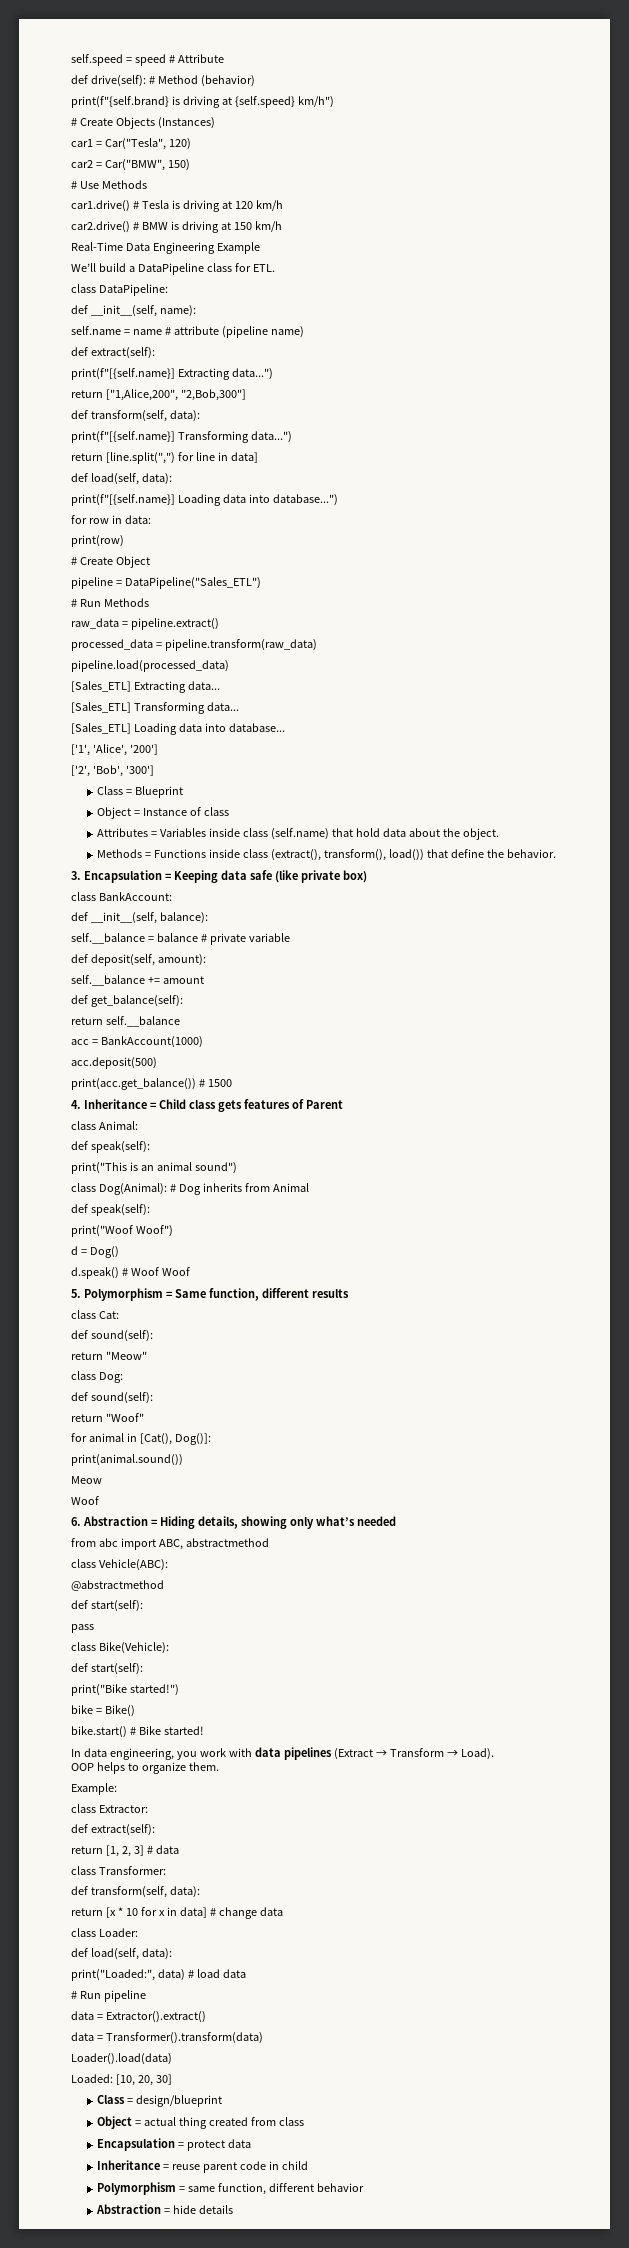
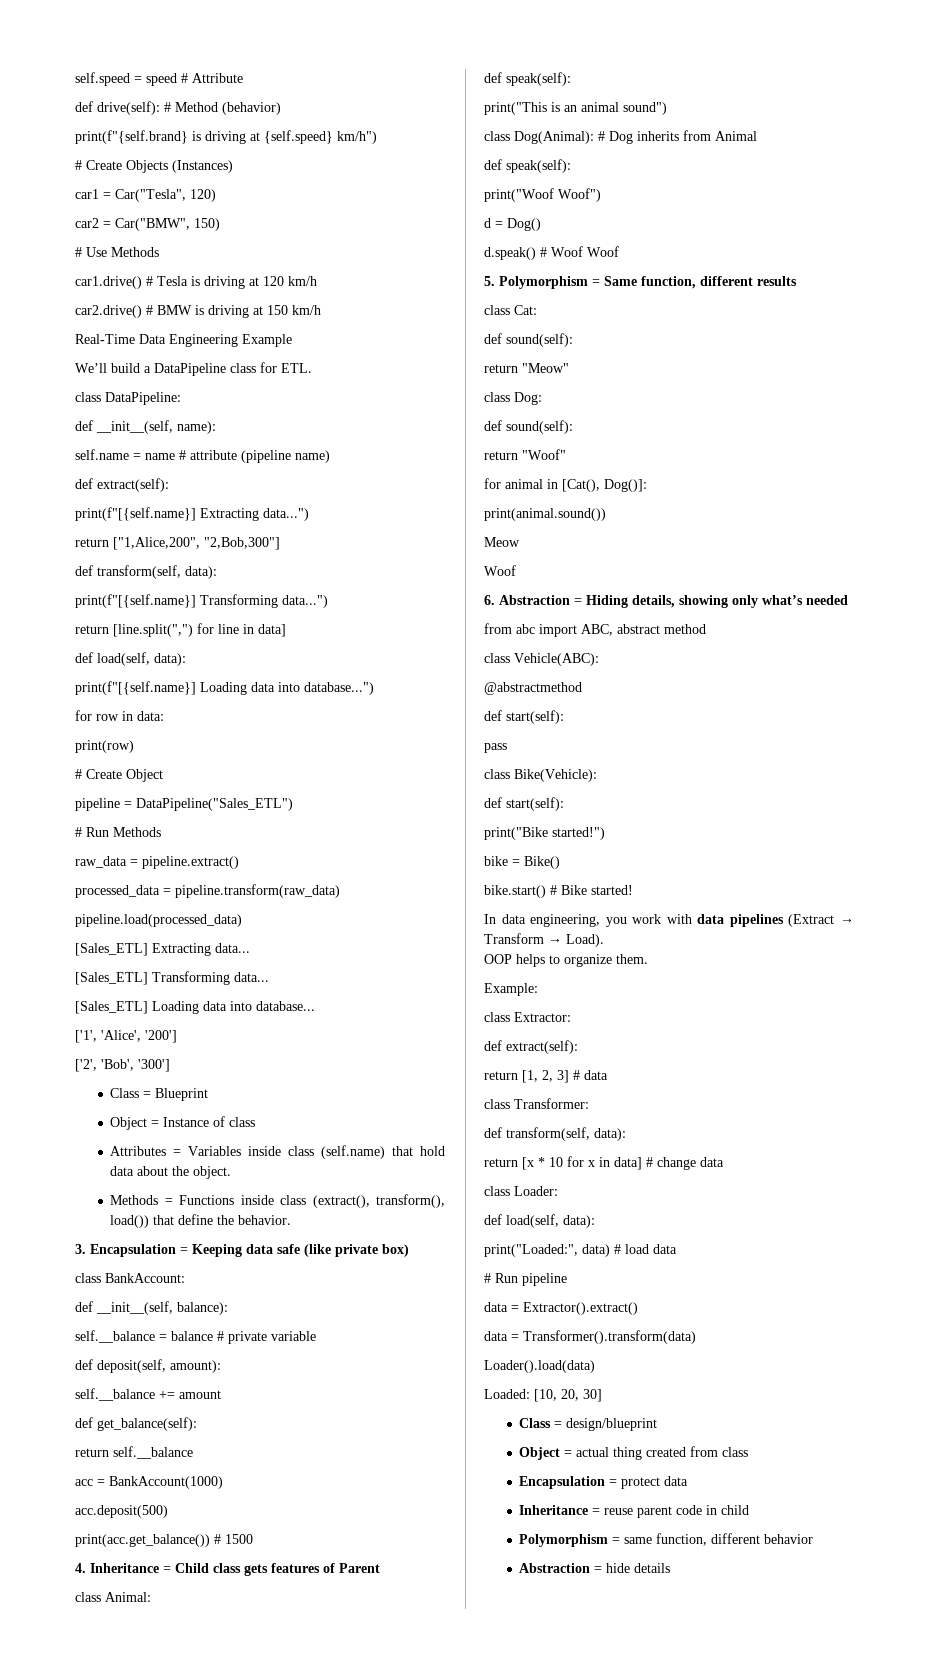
[185,1538,269,1547] abstractmethod -> [617,624,706,634] abstract method

